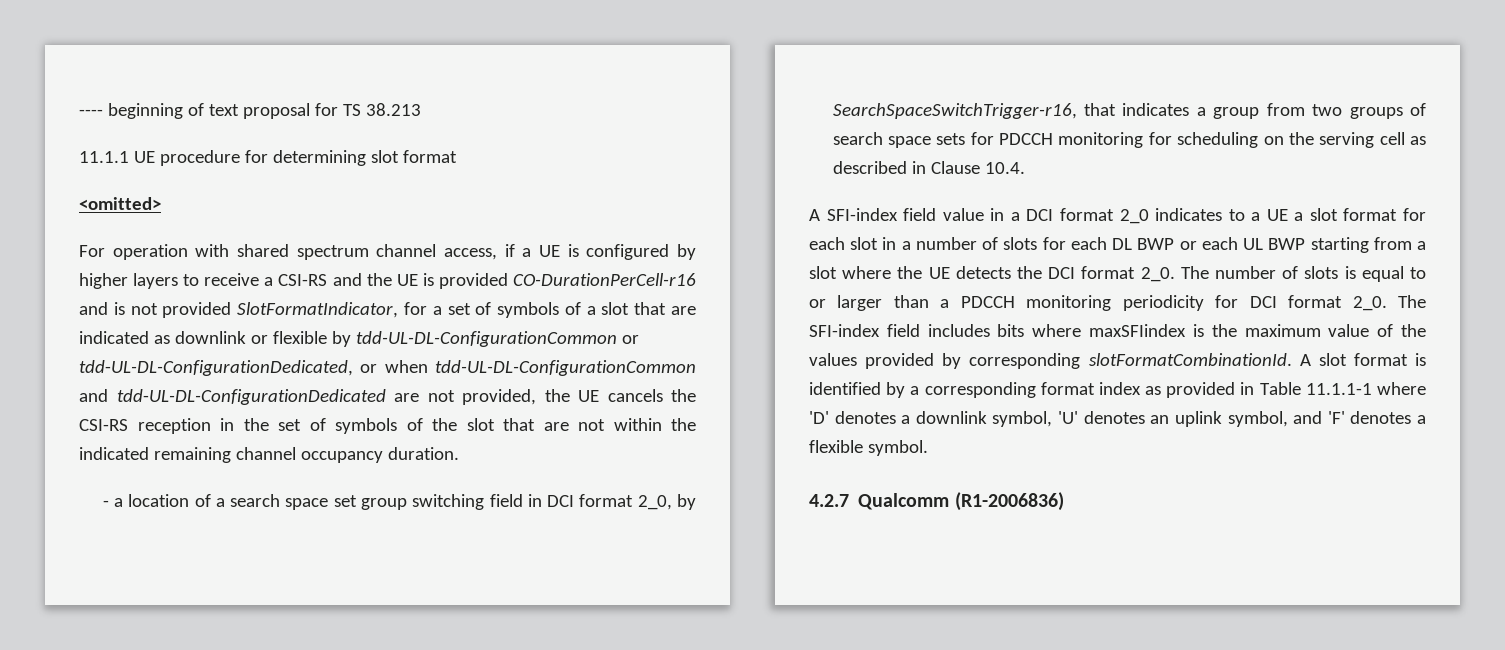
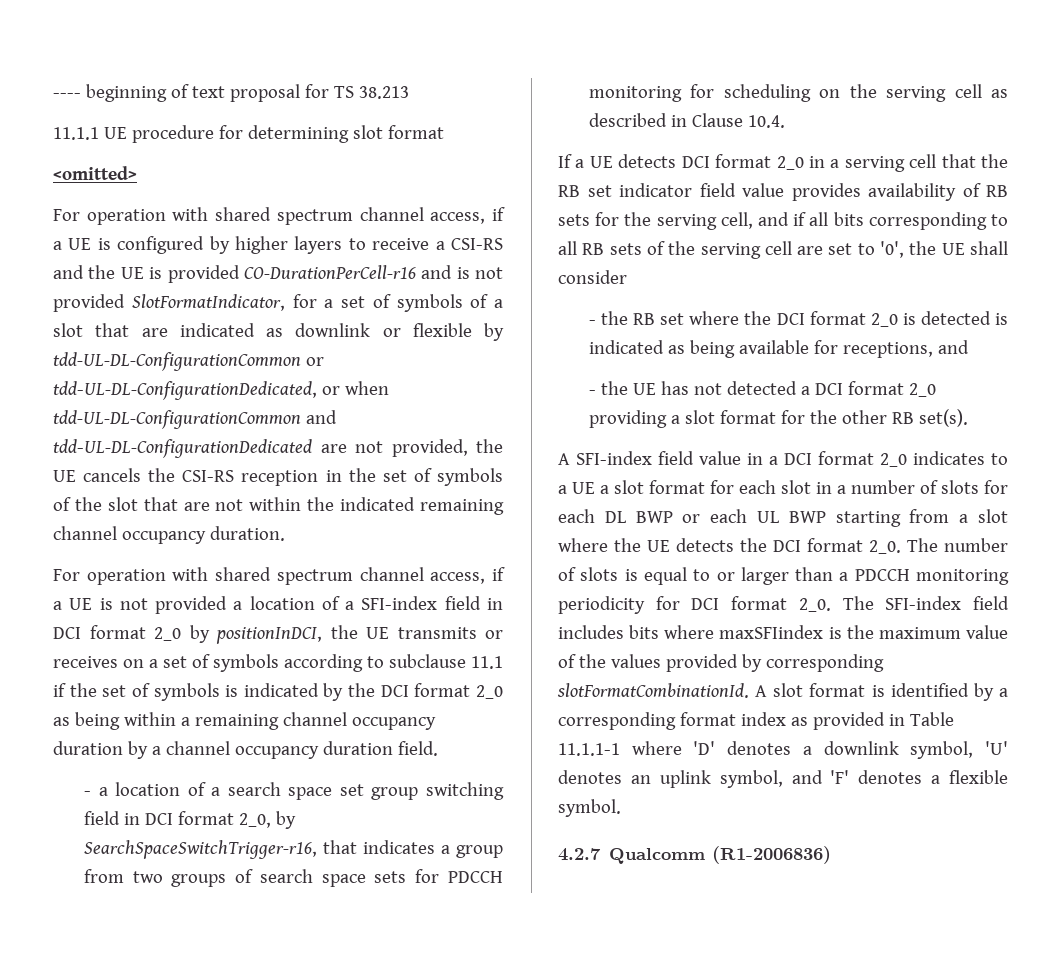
(459, 453) none -> [53,567,506,585] [53,596,503,614] [53,625,503,644] [53,654,503,672] [53,683,503,701] [53,712,436,730] [53,741,438,759] // For operation with shared spectrum channel access, if a UE is not provided a location of a SFI-index field in DCI format 2_0 by positionInDCI, the UE transmits or receives on a set of symbols according to subclause 11.1 if the set of symbols is indicated by the DCI format 2_0 as being within a remaining channel occupancy duration by a channel occupancy duration field.
(1025, 168) none -> [558,154,1008,172] [558,183,1008,201] [558,212,1008,230] [558,241,1009,259] [558,270,627,284] [588,311,1008,327] [588,340,969,358] [588,381,936,397] [588,409,968,428] // If a UE detects DCI format 2_0 in a serving cell that the RB set indicator field value provides availability of RB sets for the serving cell, and if all bits corresponding to all RB sets of the serving cell are set to '0', the UE shall consider // - the RB set where the DCI format 2_0 is detected is indicated as being available for receptions, and // - the UE has not detected a DCI format 2_0 providing a slot format for the other RB set(s).

